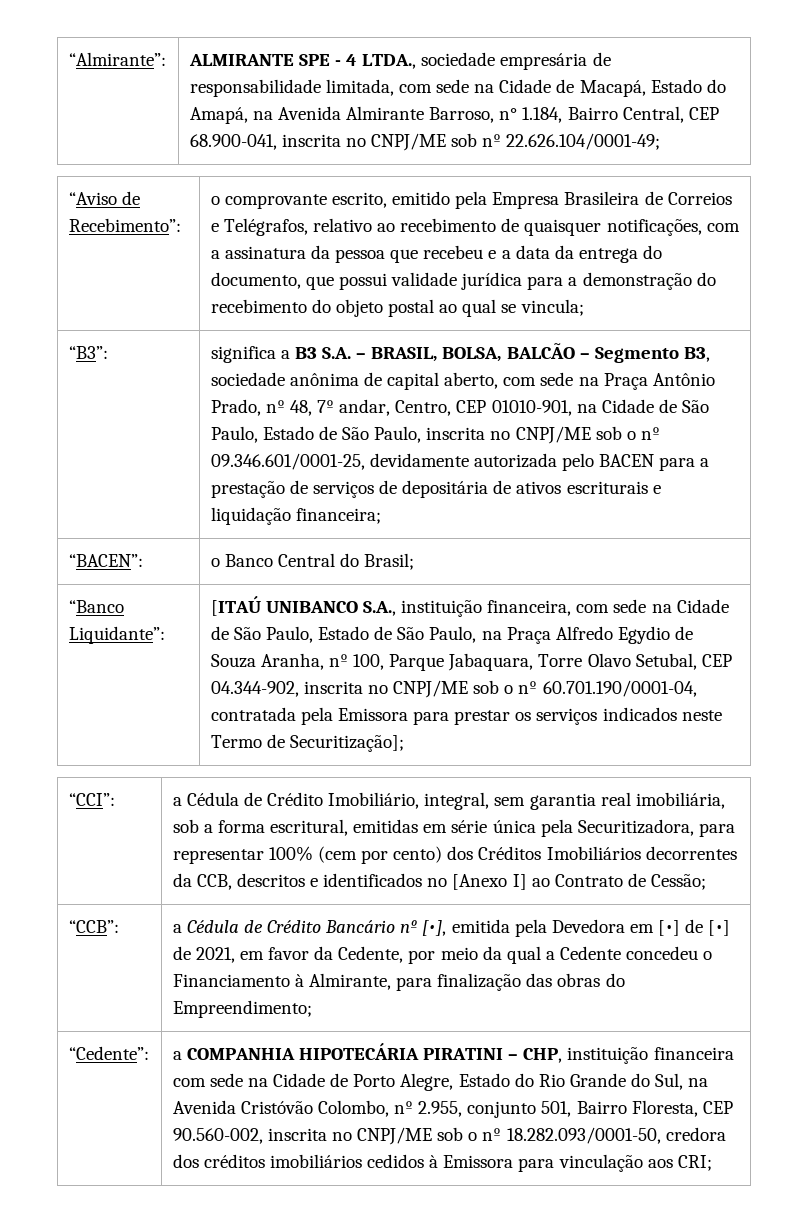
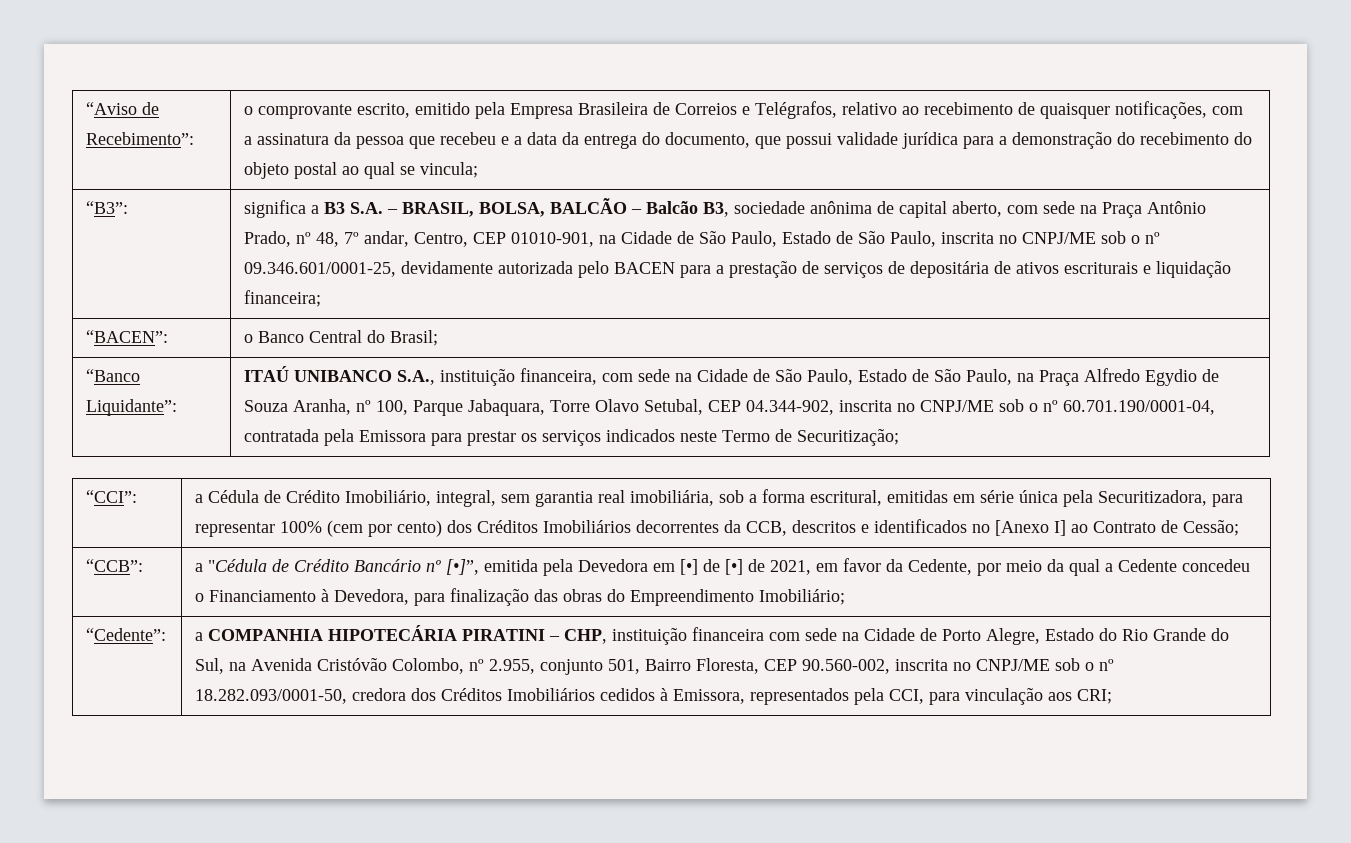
[68,52,166,66] [188,52,611,70] [189,79,726,97] [189,106,719,124] [189,133,661,151] “Almirante”: | ALMIRANTE SPE - 4 LTDA., sociedade empresária de responsabilidade limitada, com sede na Cidade de Macapá, Estado do Amapá, na Avenida Almirante Barroso, n° 1.184, Bairro Central, CEP 68.900-041, inscrita no CNPJ/ME sob nº 22.626.104/0001-49; // -> (86, 108) none
[594,347,679,363] Segmento -> [646,201,699,214] Balcão
[210,596,261,616] [ITAÚ -> [244,366,290,382] ITAÚ
[289,735,404,752] Securitização]; -> [797,429,900,446] Securitização;
[186,920,239,933] Cédula -> [208,559,268,572] "Cédula
[422,920,447,936] [•], -> [446,559,480,575] [•]”,
[308,973,391,990] Almirante, -> [334,589,410,605] Devedora,
[172,1000,312,1018] Empreendimento; -> [630,589,846,606] Empreendimento Imobiliário;
[203,1154,514,1168] créditos imobiliários cedidos à Emissora -> [441,688,925,705] Créditos Imobiliários cedidos à Emissora, representados pela CCI,

